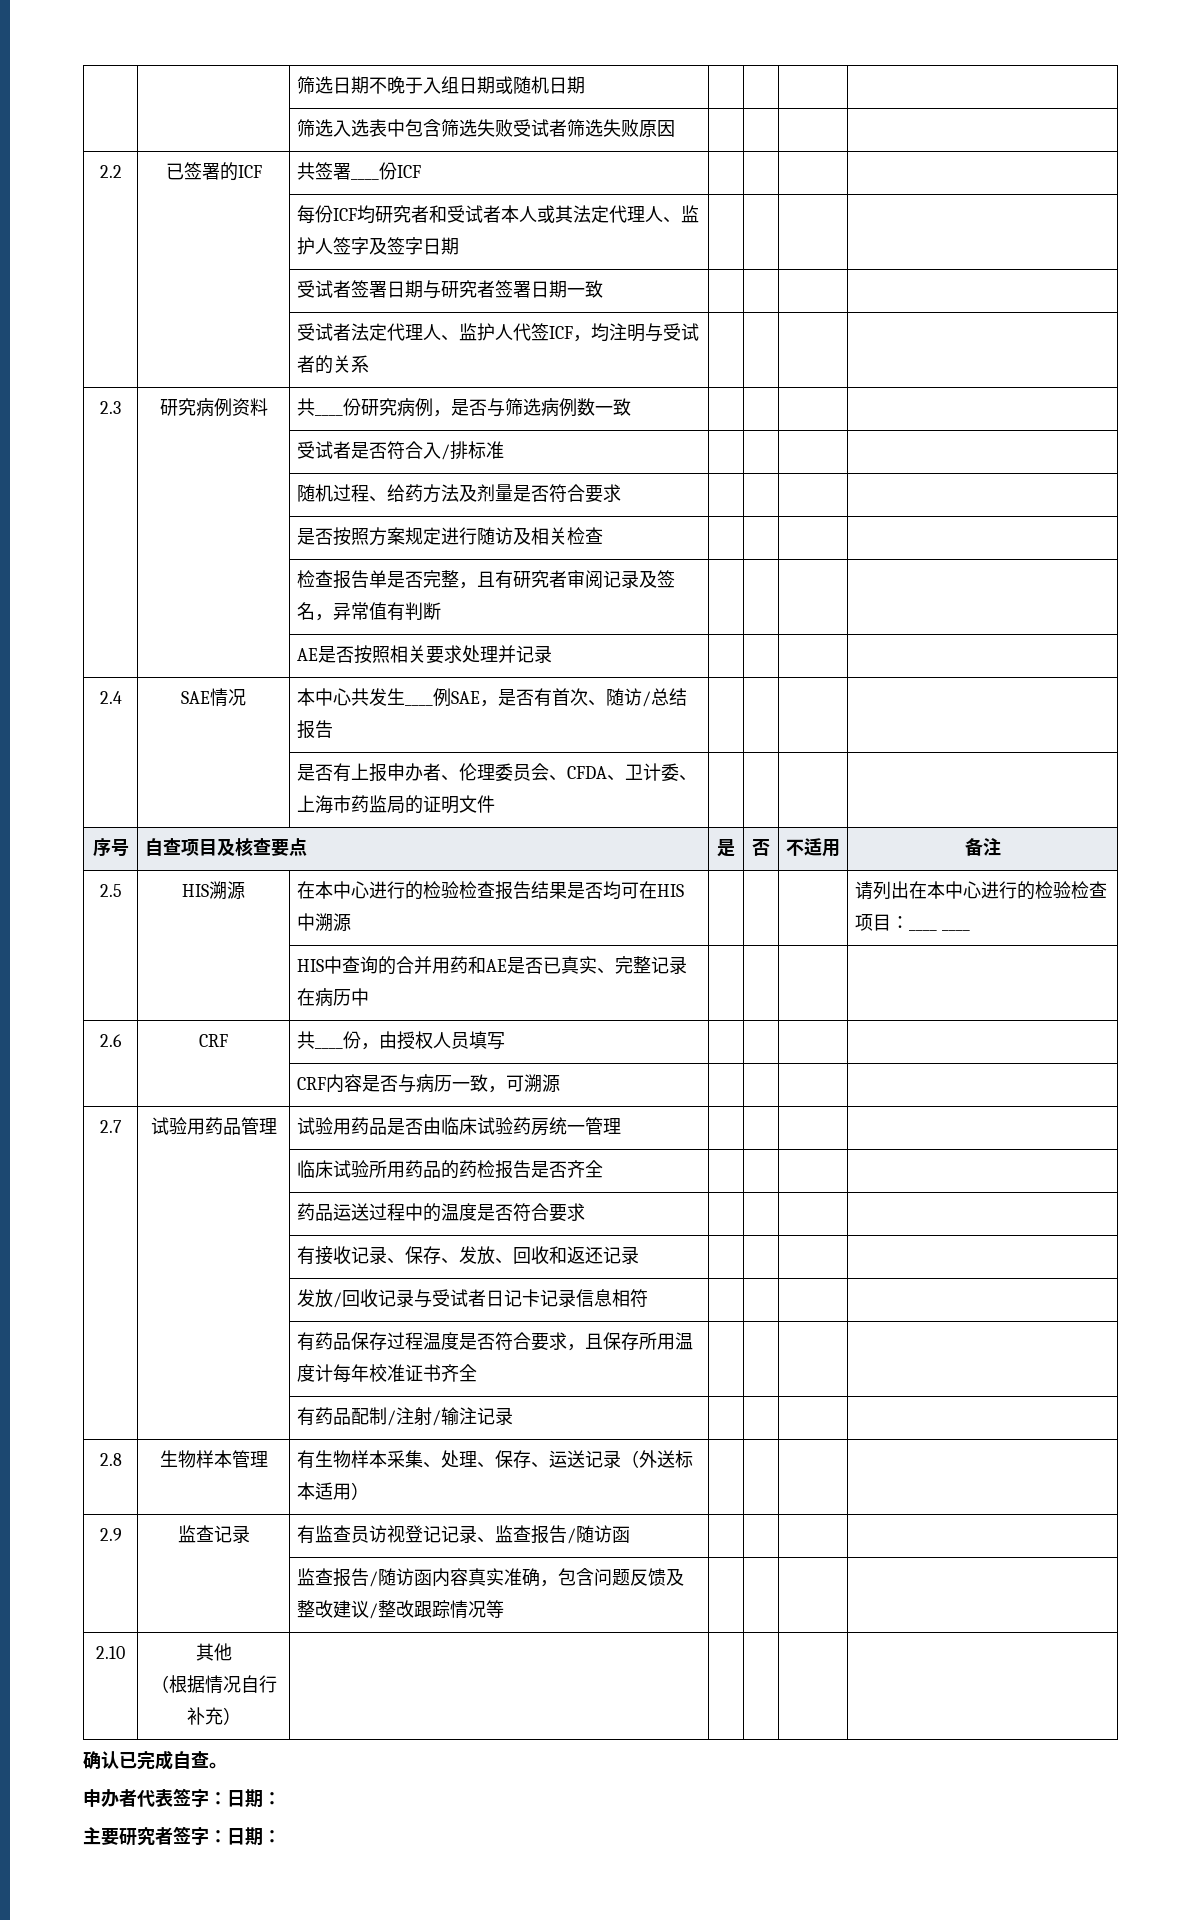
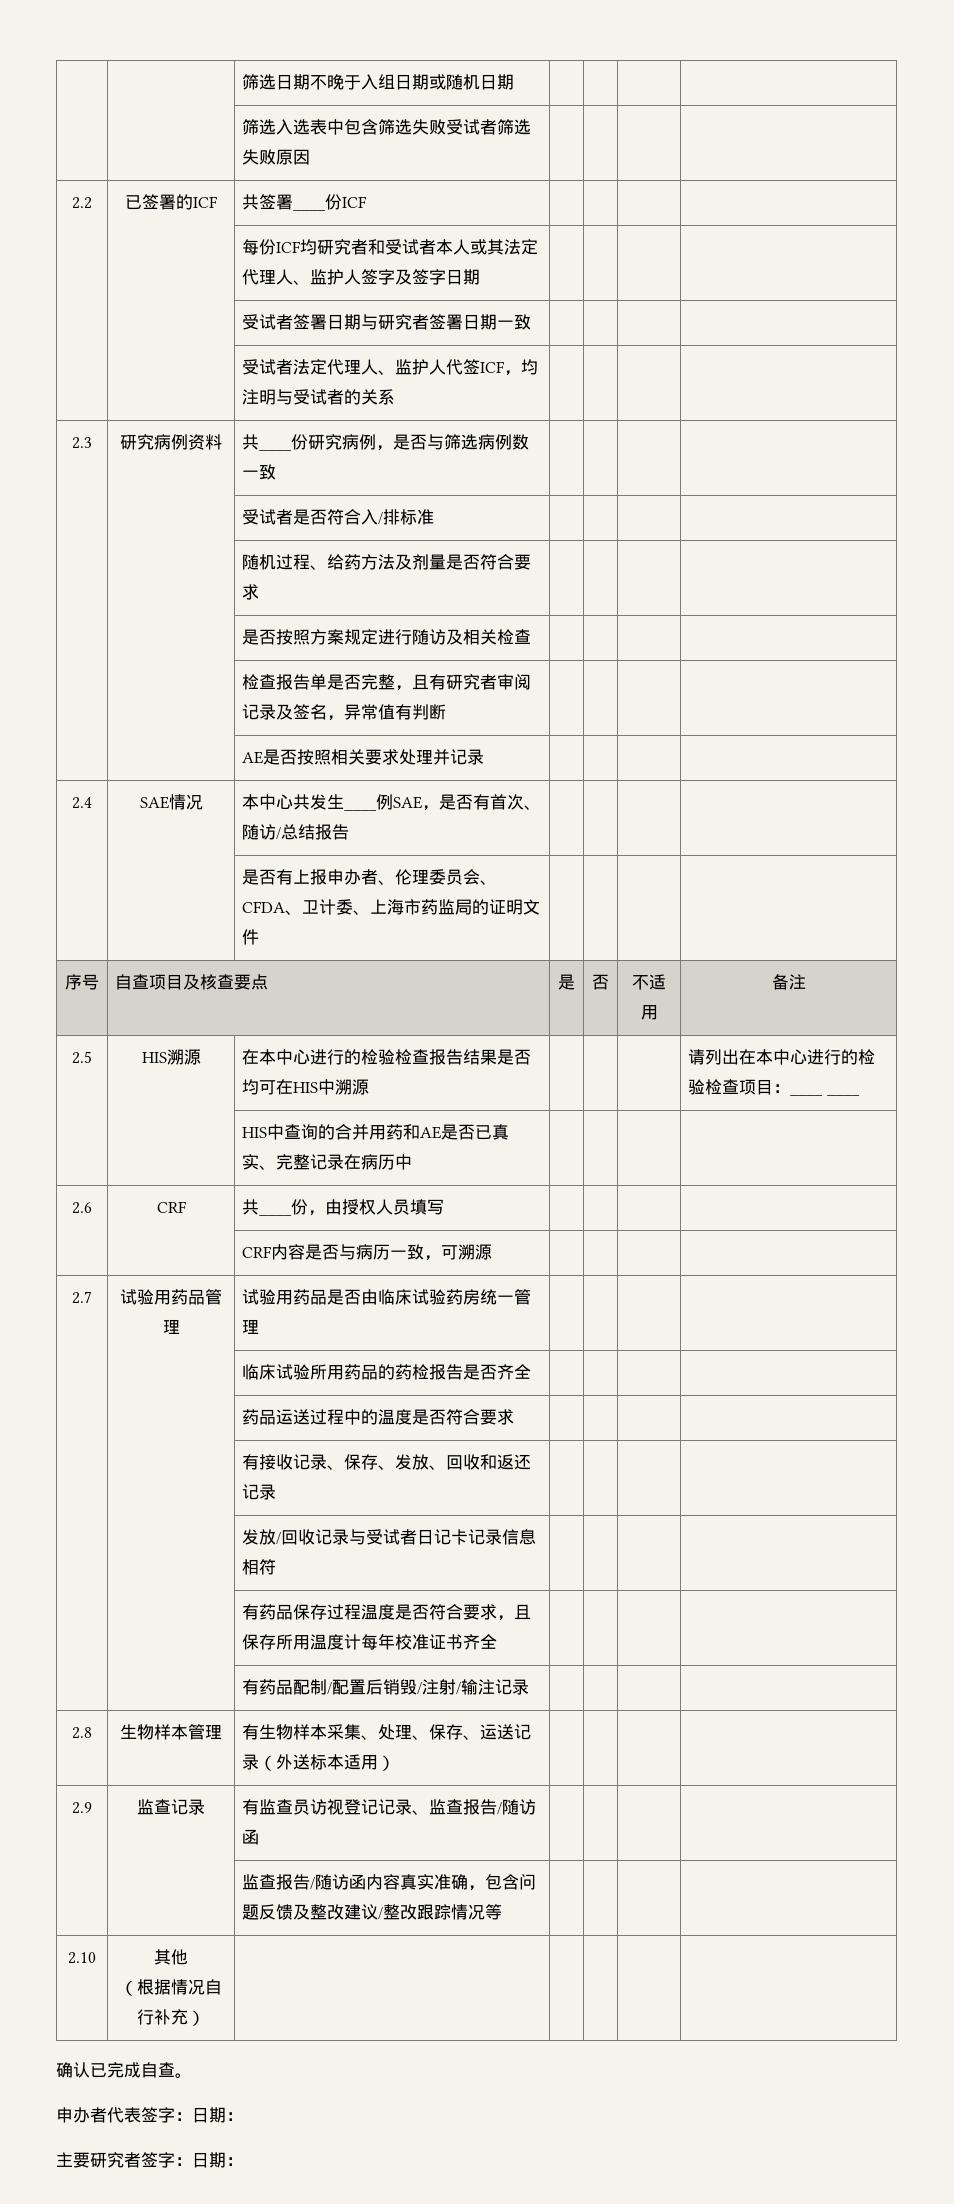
(396, 1418) none -> [332,1679,423,1695] 配置后销毁/

